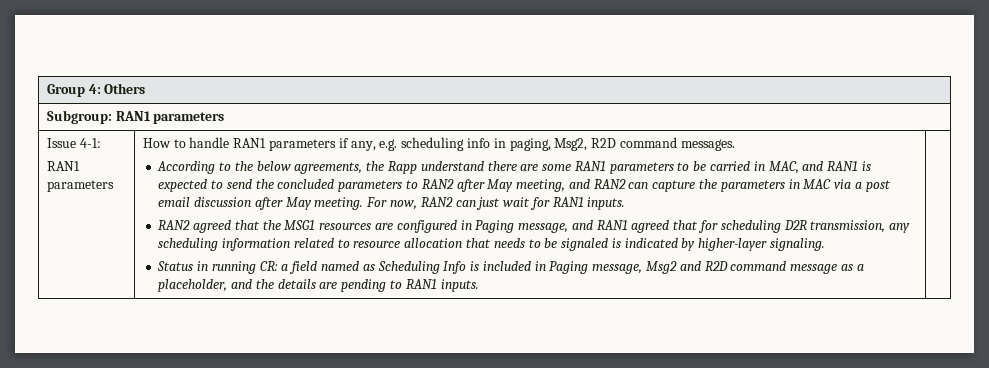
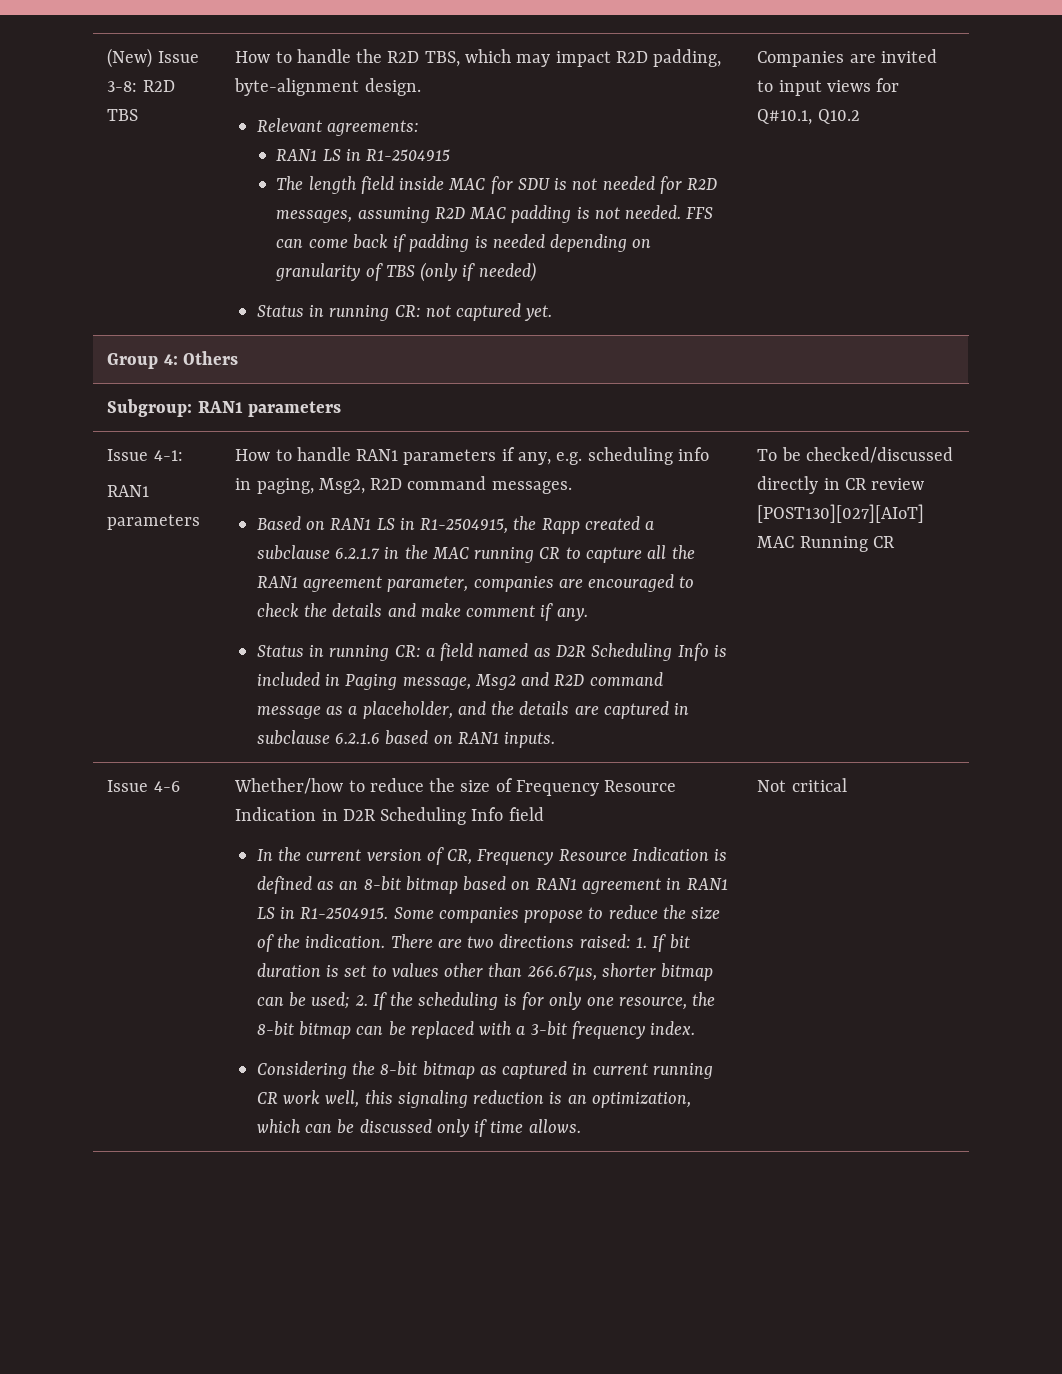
(46, 90) none -> [107,48,199,68] [107,80,175,92] [107,109,139,121] [235,49,722,67] [234,78,421,96] [256,118,420,136] [276,149,451,161] [276,176,718,194] [276,205,714,223] [276,234,652,252] [275,262,536,282] [256,303,553,321] [757,49,937,67] [757,78,900,96] [757,109,860,125] (New) Issue 3-8: R2D TBS | How to handle the R2D TBS, which may impact R2D padding, byte-alignment design. // Relevant agreements: // RAN1 LS in R1-2504915 // The length field inside MAC for SDU is not needed for R2D messages, assuming R2D MAC padding is not needed. FFS can come back if padding is needed depending on granularity of TBS (only if needed) // Status in running CR: not captured yet. | Companies are invited to input views for Q#10.1, Q10.2 //
[157,161,871,174] [158,179,891,192] [158,197,626,210] [158,220,911,233] [158,238,826,251] According to the below agreements, the Rapp understand there are some RAN1 parameters to be carried in MAC, and RAN1 is expected to send the concluded parameters to RAN2 after May meeting, and RAN2 can capture the parameters in MAC via a post email discussion after May meeting. For now, RAN2 can just wait for RAN1 inputs. // RAN2 agreed that the MSG1 resources are configured in Paging message, and RAN1 agreed that for scheduling D2R transmission, any scheduling information related to resource allocation that needs to be signaled is indicated by higher-layer signaling. -> [256,516,655,534] [256,545,695,563] [256,574,695,592] [256,603,588,621] Based on RAN1 LS in R1-2504915, the Rapp created a subclause 6.2.1.7 in the MAC running CR to capture all the RAN1 agreement parameter, companies are encouraged to check the details and make comment if any.
(375, 267) none -> [555,645,586,657] D2R
[341,279,479,292] pending to RAN1 inputs. | -> [603,701,690,719] [256,730,556,748] [757,447,953,463] [757,476,925,494] [757,504,925,523] [757,536,895,552] [107,780,180,792] [234,778,677,796] [235,807,544,825] [256,847,728,865] [256,876,728,894] [256,905,721,923] [256,934,690,952] [256,963,714,981] [256,992,716,1010] [256,1021,696,1039] [256,1061,713,1079] [256,1090,691,1108] [256,1119,581,1137] [757,778,847,792] captured in subclause 6.2.1.6 based on RAN1 inputs. | To be checked/discussed directly in CR review [POST130][027][AIoT] MAC Running CR // Issue 4-6 | Whether/how to reduce the size of Frequency Resource Indication in D2R Scheduling Info field // In the current version of CR, Frequency Resource Indication is defined as an 8-bit bitmap based on RAN1 agreement in RAN1 LS in R1-2504915. Some companies propose to reduce the size of the indication. There are two directions raised: 1. If bit duration is set to values other than 266.67μs, shorter bitmap can be used; 2. If the scheduling is for only one resource, the 8-bit bitmap can be replaced with a 3-bit frequency index. // Considering the 8-bit bitmap as captured in current running CR work well, this signaling reduction is an optimization, which can be discussed only if time allows. | Not critical

